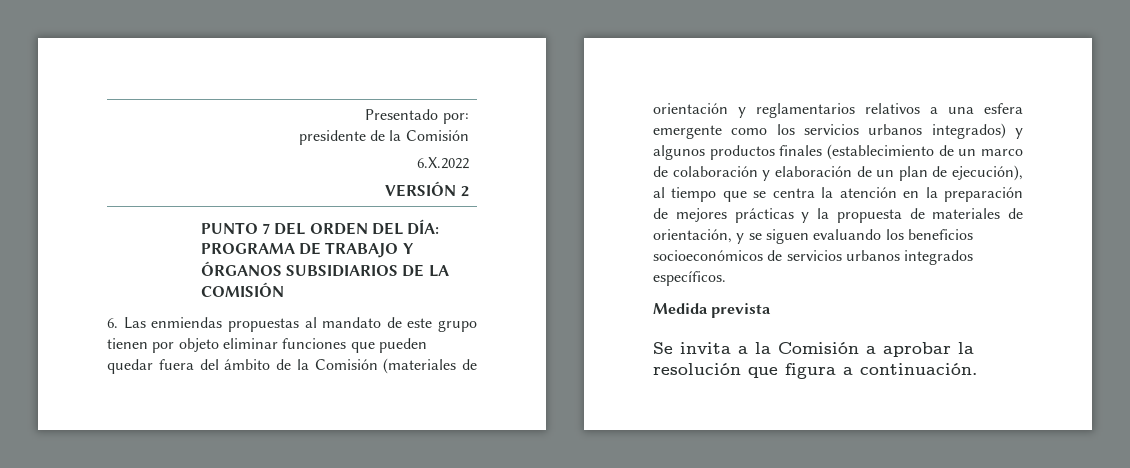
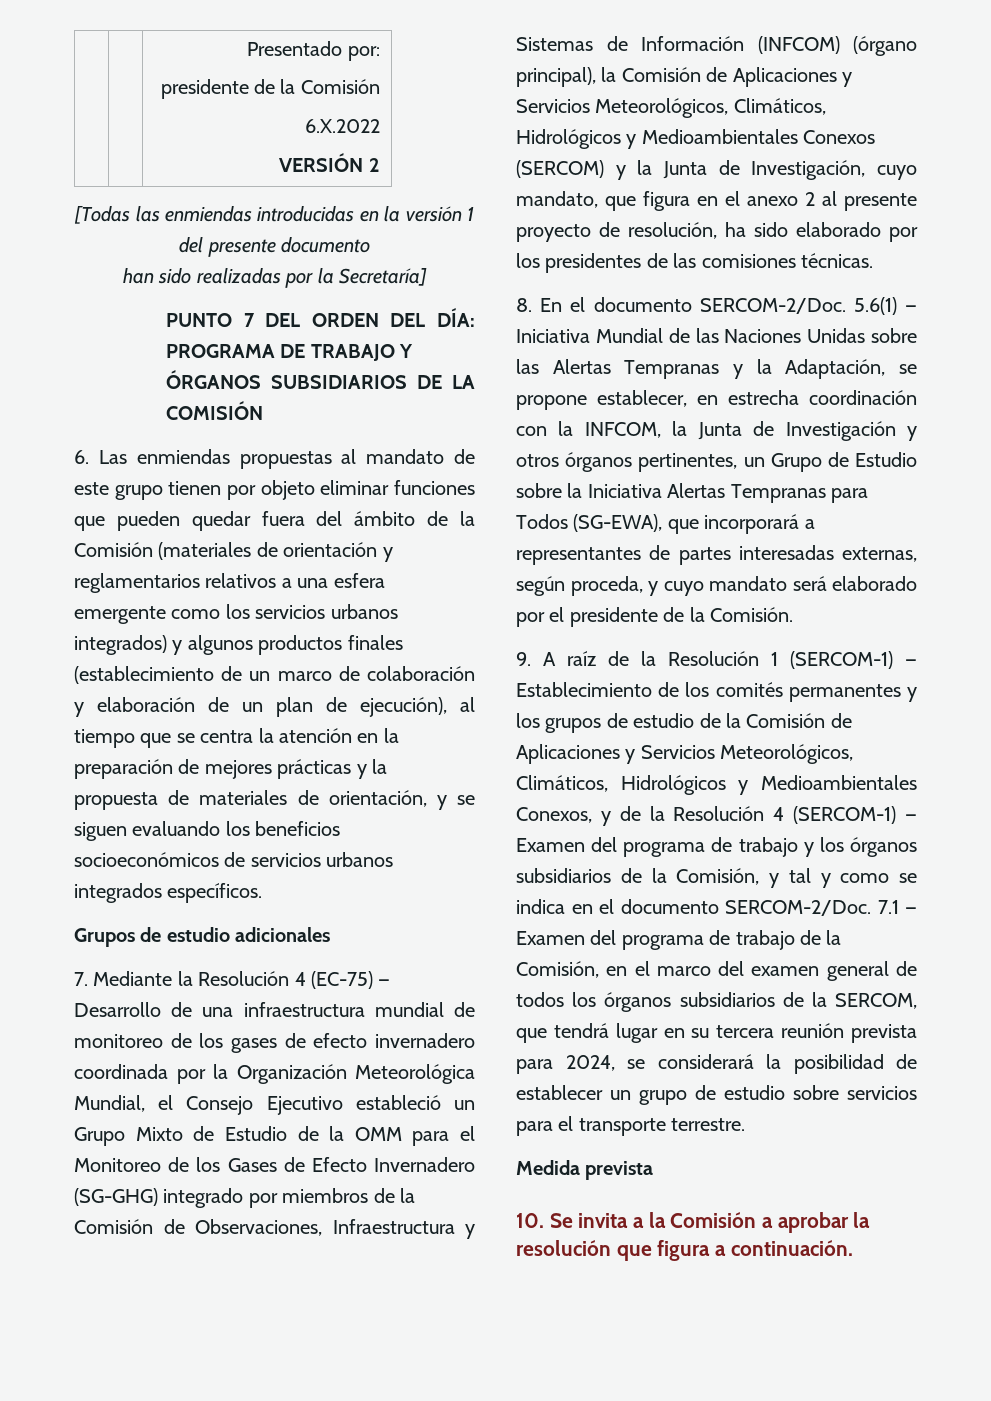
(469, 191) none -> [74,206,474,224] [179,237,370,257] [123,268,427,288] // [Todas las enmiendas introducidas en la versión 1 del presente documento // han sido realizadas por la Secretaría]
(726, 278) none -> [74,927,331,947] [74,971,391,989] [74,1002,475,1017] [74,1033,476,1053] [74,1064,475,1084] [74,1095,475,1115] [74,1126,475,1146] [74,1157,475,1172] [74,1188,415,1208] [74,1219,475,1239] [516,36,917,56] [516,67,852,87] [516,98,826,118] [516,129,876,149] [516,160,917,180] [516,191,917,211] [516,222,918,242] [516,253,873,273] [516,297,917,315] [516,328,917,343] [516,359,917,379] [516,390,917,410] [516,421,917,441] [516,452,917,472] [516,483,868,503] [516,514,815,534] [516,545,917,565] [516,576,917,596] [516,607,793,627] [516,651,917,669] [516,682,917,702] [516,713,852,733] [516,744,854,764] [516,775,917,795] [516,806,917,826] [516,837,917,857] [516,868,917,888] [516,899,917,916] [516,930,842,950] [516,961,917,981] [516,992,917,1012] [516,1023,917,1043] [516,1054,917,1074] [516,1085,917,1105] [516,1116,746,1136] // Grupos de estudio adicionales // 7. Mediante la Resolución 4 (EC-75) — Desarrollo de una infraestructura mundial de monitoreo de los gases de efecto invernadero coordinada por la Organización Meteorológica Mundial, el Consejo Ejecutivo estableció un Grupo Mixto de Estudio de la OMM para el Monitoreo de los Gases de Efecto Invernadero (SG-GHG) integrado por miembros de la Comisión de Observaciones, Infraestructura y Sistemas de Información (INFCOM) (órgano principal), la Comisión de Aplicaciones y Servicios Meteorológicos, Climáticos, Hidrológicos y Medioambientales Conexos (SERCOM) y la Junta de Investigación, cuyo mandato, que figura en el anexo 2 al presente proyecto de resolución, ha sido elaborado por los presidentes de las comisiones técnicas. // 8. En el documento SERCOM-2/Doc. 5.6(1) — Iniciativa Mundial de las Naciones Unidas sobre las Alertas Tempranas y la Adaptación, se propone establecer, en estrecha coordinación con la INFCOM, la Junta de Investigación y otros órganos pertinentes, un Grupo de Estudio sobre la Iniciativa Alertas Tempranas para Todos (SG-EWA), que incorporará a representantes de partes interesadas externas, según proceda, y cuyo mandato será elaborado por el presidente de la Comisión. // 9. A raíz de la Resolución 1 (SERCOM-1) — Establecimiento de los comités permanentes y los grupos de estudio de la Comisión de Aplicaciones y Servicios Meteorológicos, Climáticos, Hidrológicos y Medioambientales Conexos, y de la Resolución 4 (SERCOM-1) — Examen del programa de trabajo y los órganos subsidiarios de la Comisión, y tal y como se indica en el documento SERCOM-2/Doc. 7.1 — Examen del programa de trabajo de la Comisión, en el marco del examen general de todos los órganos subsidiarios de la SERCOM, que tendrá lugar en su tercera reunión prevista para 2024, se considerará la posibilidad de establecer un grupo de estudio sobre servicios para el transporte terrestre.
(772, 310) none -> [516,1213,544,1228] 10.

